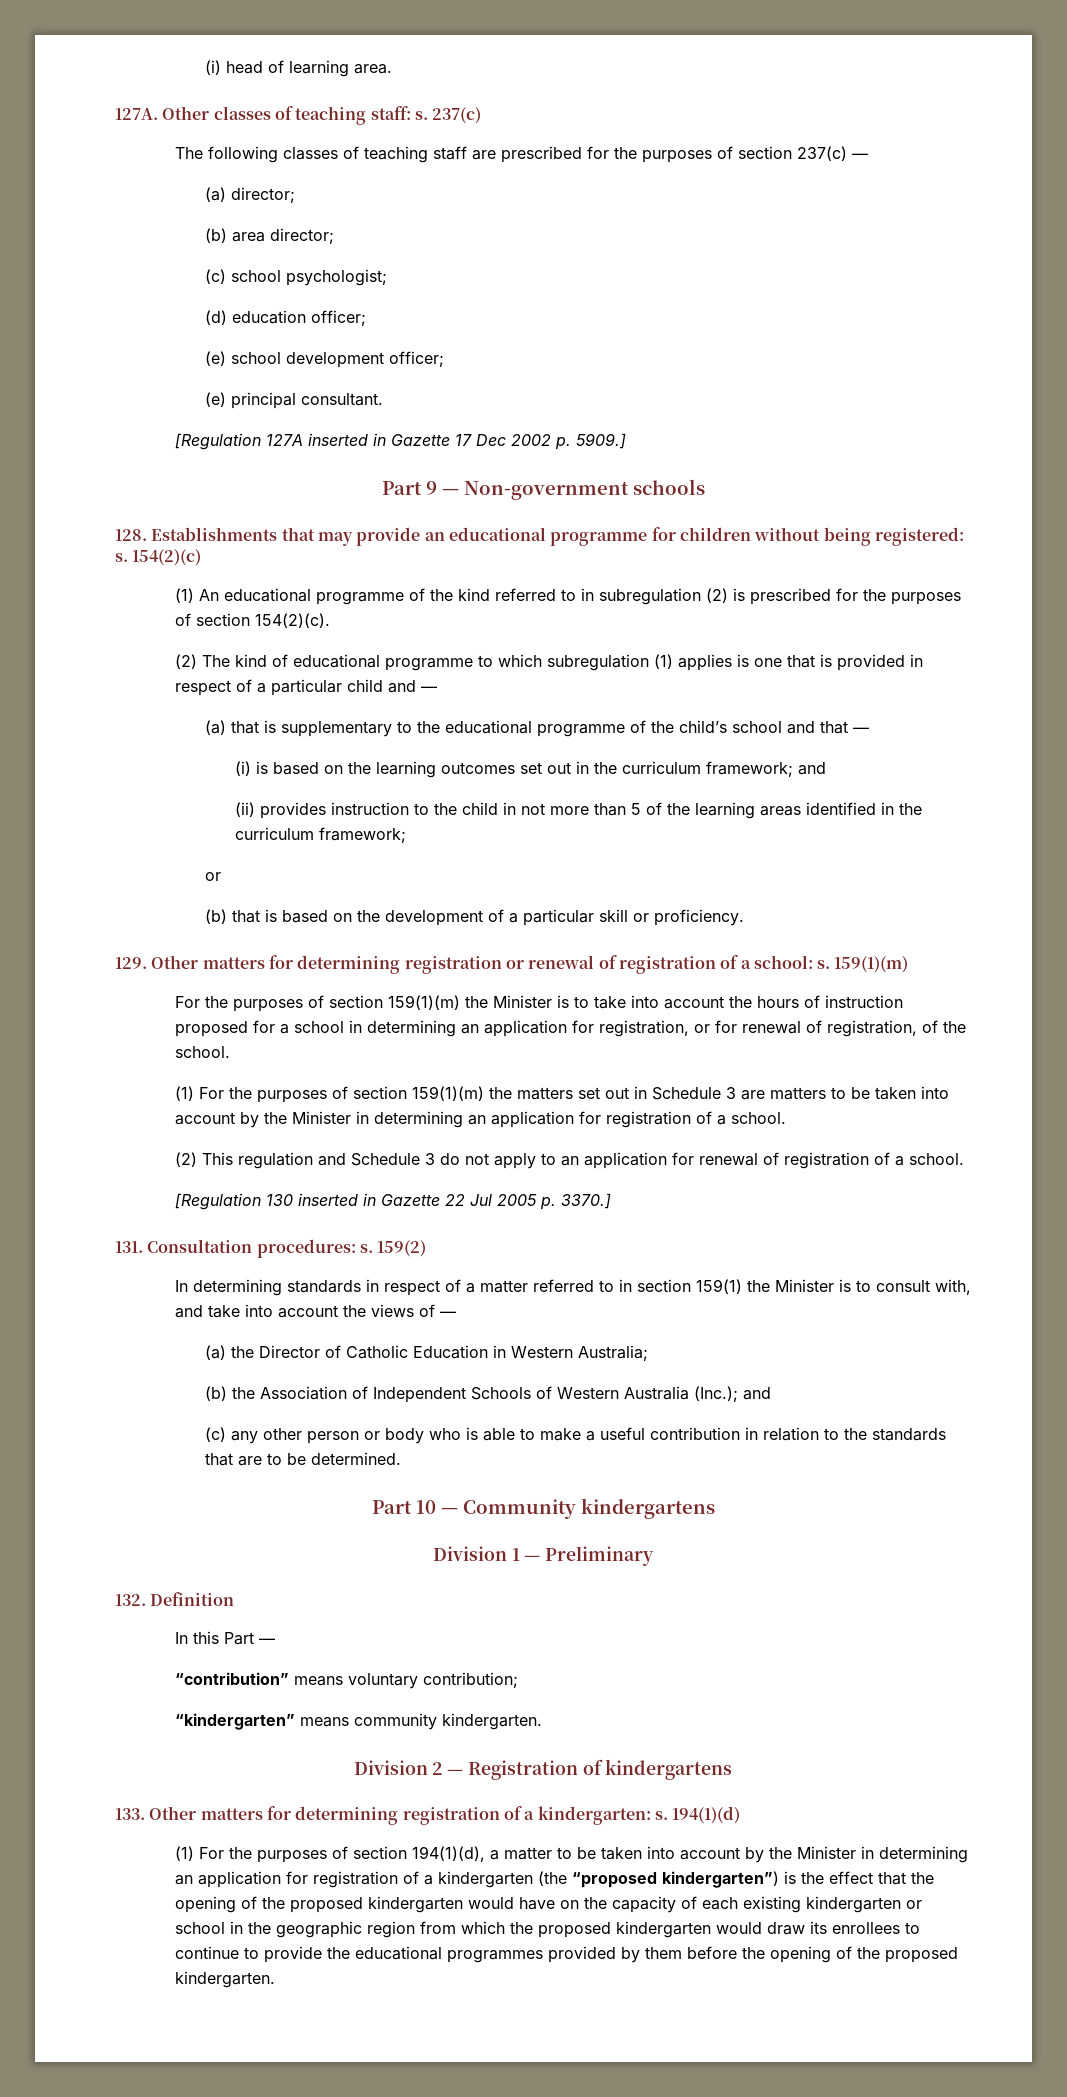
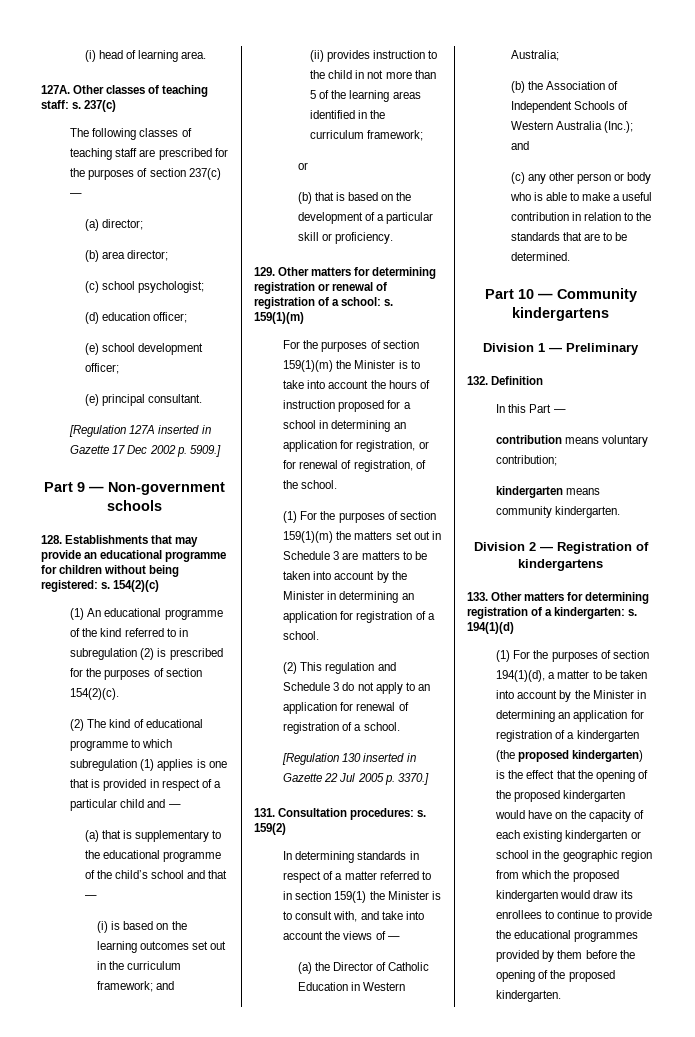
[174,1672,289,1685] “contribution” -> [496,435,563,444] contribution
[174,1713,295,1730] “kindergarten” -> [496,486,564,498] kindergarten
[571,1871,779,1888] “proposed kindergarten”) -> [518,750,644,762] proposed kindergarten)

